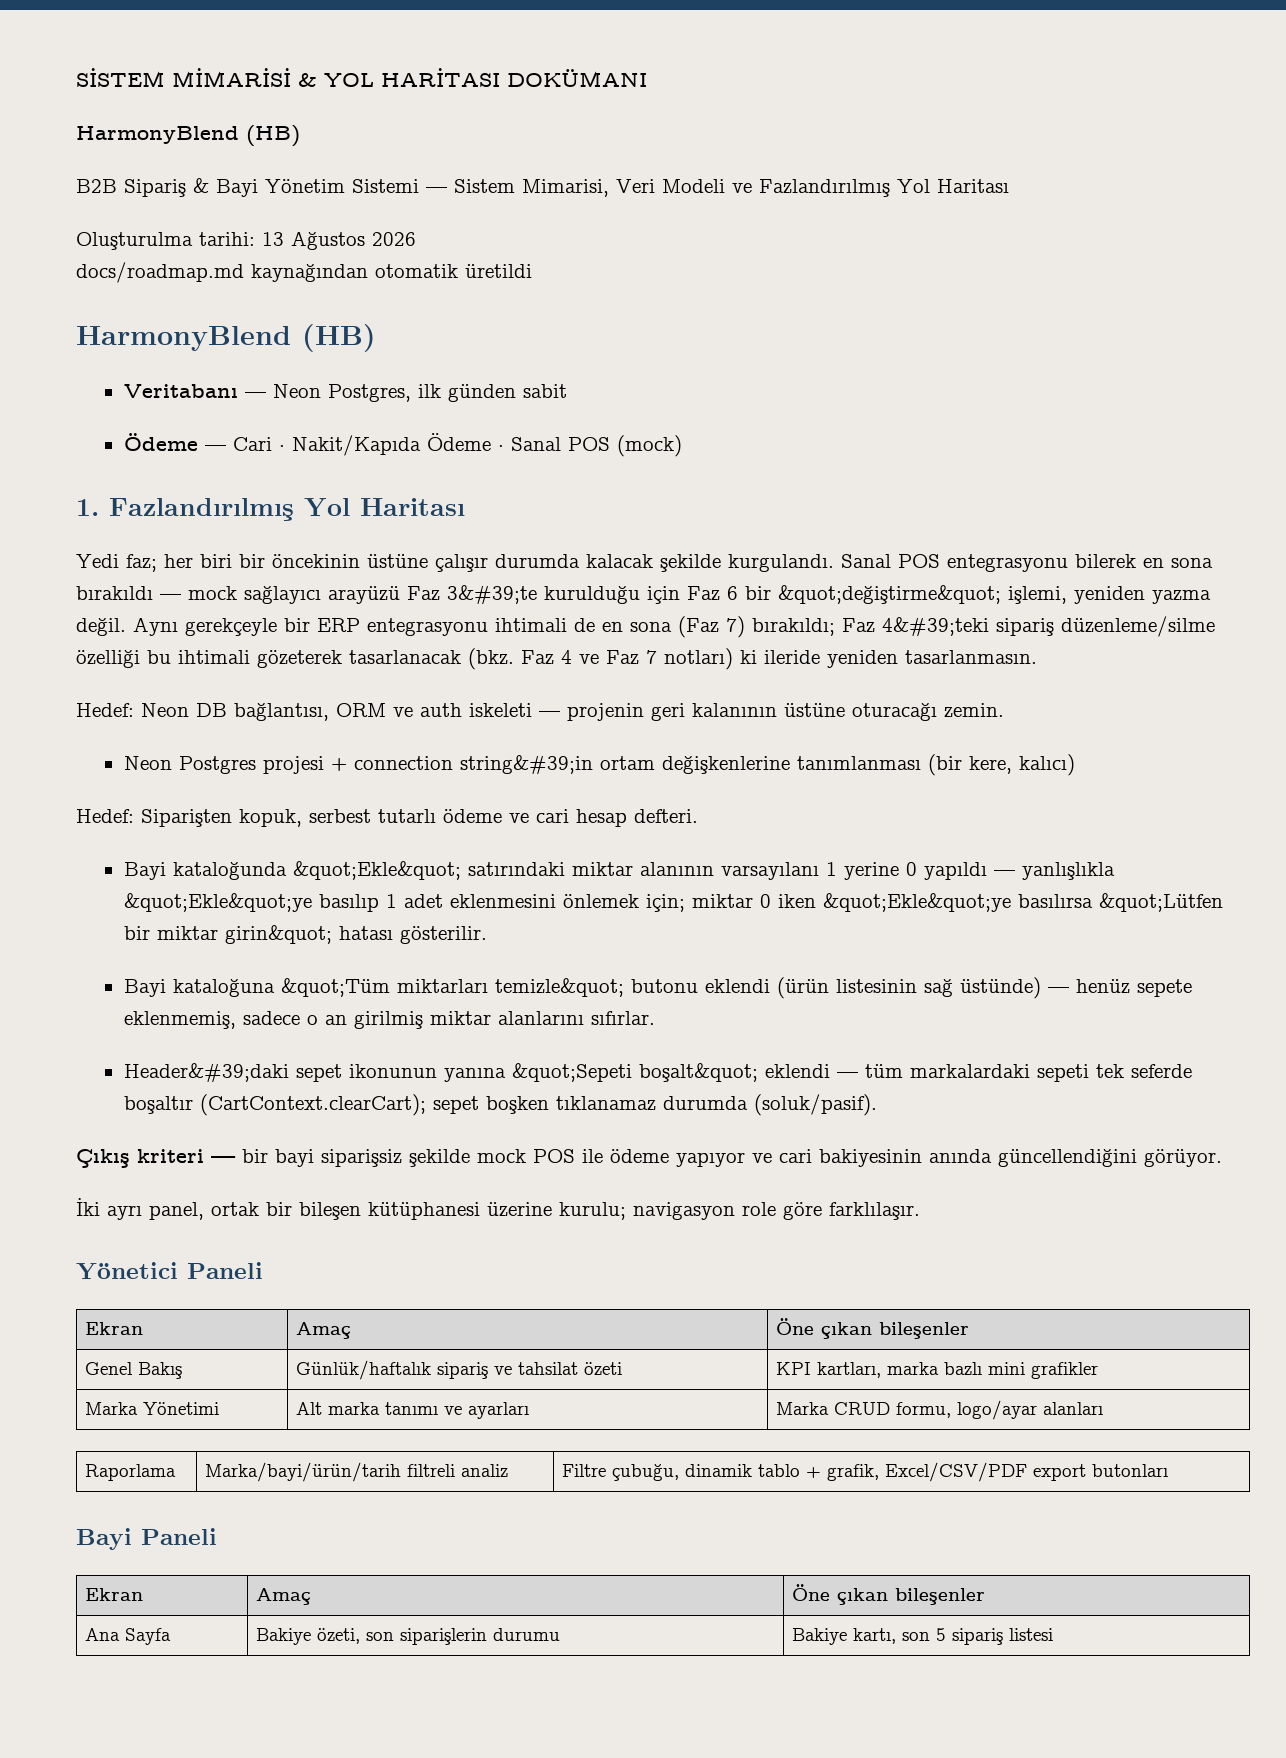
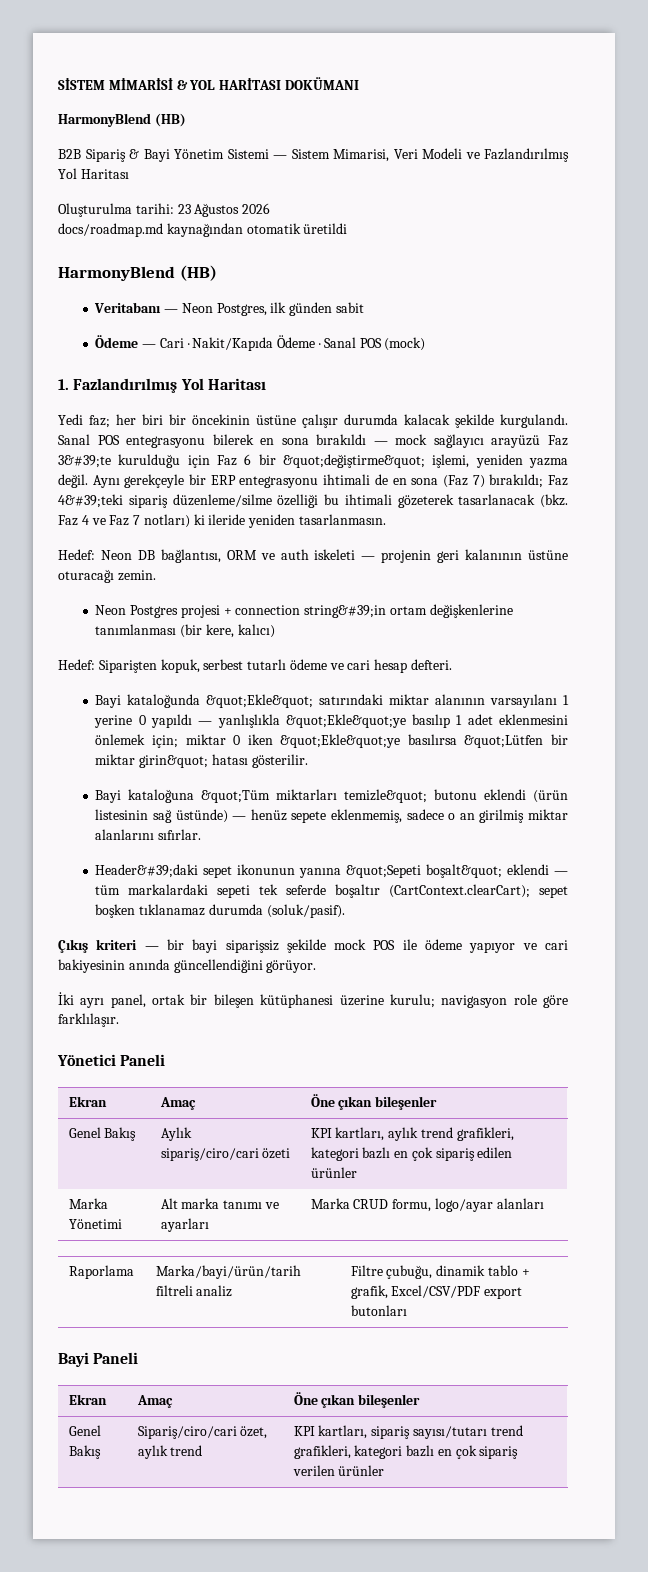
[262,232,284,246] 13 -> [177,204,191,214] 23
[295,1360,578,1380] Günlük/haftalık sipariş ve tahsilat -> [160,1127,192,1141] [160,1148,259,1161] Aylık sipariş/ciro/cari
[886,1362,1098,1379] marka bazlı mini grafikler -> [388,1127,514,1141] [310,1147,513,1161] [310,1167,357,1178] aylık trend grafikleri, kategori bazlı en çok sipariş edilen ürünler
[84,1628,171,1645] [255,1628,560,1645] [791,1628,1053,1645] Ana Sayfa | Bakiye özeti, son siparişlerin durumu | Bakiye kartı, son 5 sipariş listesi -> [68,1425,101,1436] [68,1445,101,1459] [137,1426,268,1439] [137,1445,203,1459] [293,1425,523,1439] [293,1445,519,1459] [292,1465,385,1476] Genel Bakış | Sipariş/ciro/cari özet, aylık trend | KPI kartları, sipariş sayısı/tutarı trend grafikleri, kategori bazlı en çok sipariş verilen ürünler

